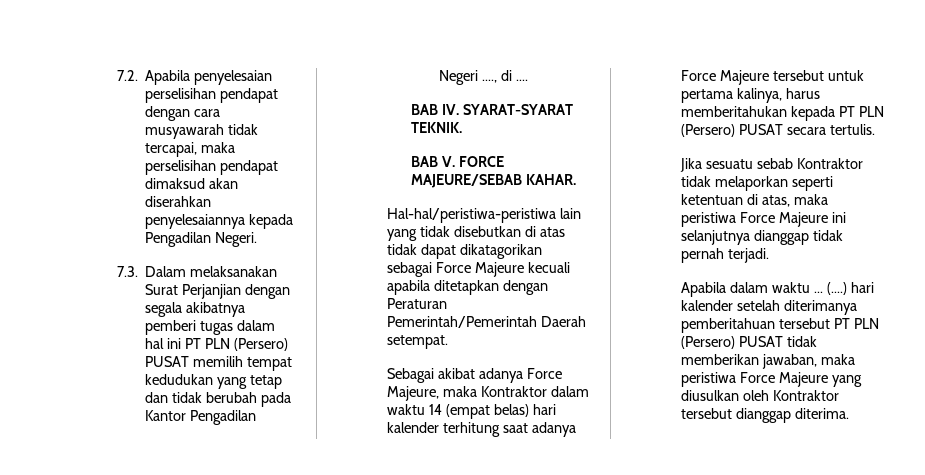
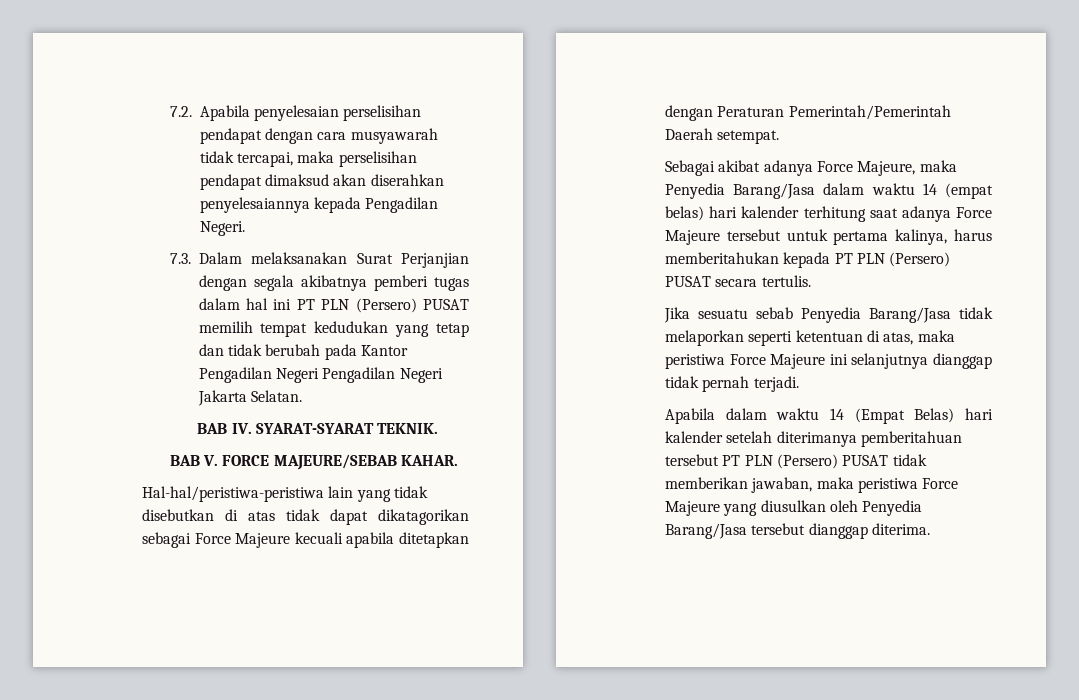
[482,70,529,83] ...., di .... -> [322,367,443,383] [197,390,302,406] Pengadilan Negeri Jakarta Selatan.
[481,386,548,397] Kontraktor -> [665,183,816,199] Penyedia Barang/Jasa
[797,158,864,169] Kontraktor -> [801,307,952,323] Penyedia Barang/Jasa
[814,282,848,295] ... (....) -> [830,408,955,424] 14 (Empat Belas)
[773,390,840,401] Kontraktor -> [862,500,923,516] [665,523,748,539] Penyedia Barang/Jasa

